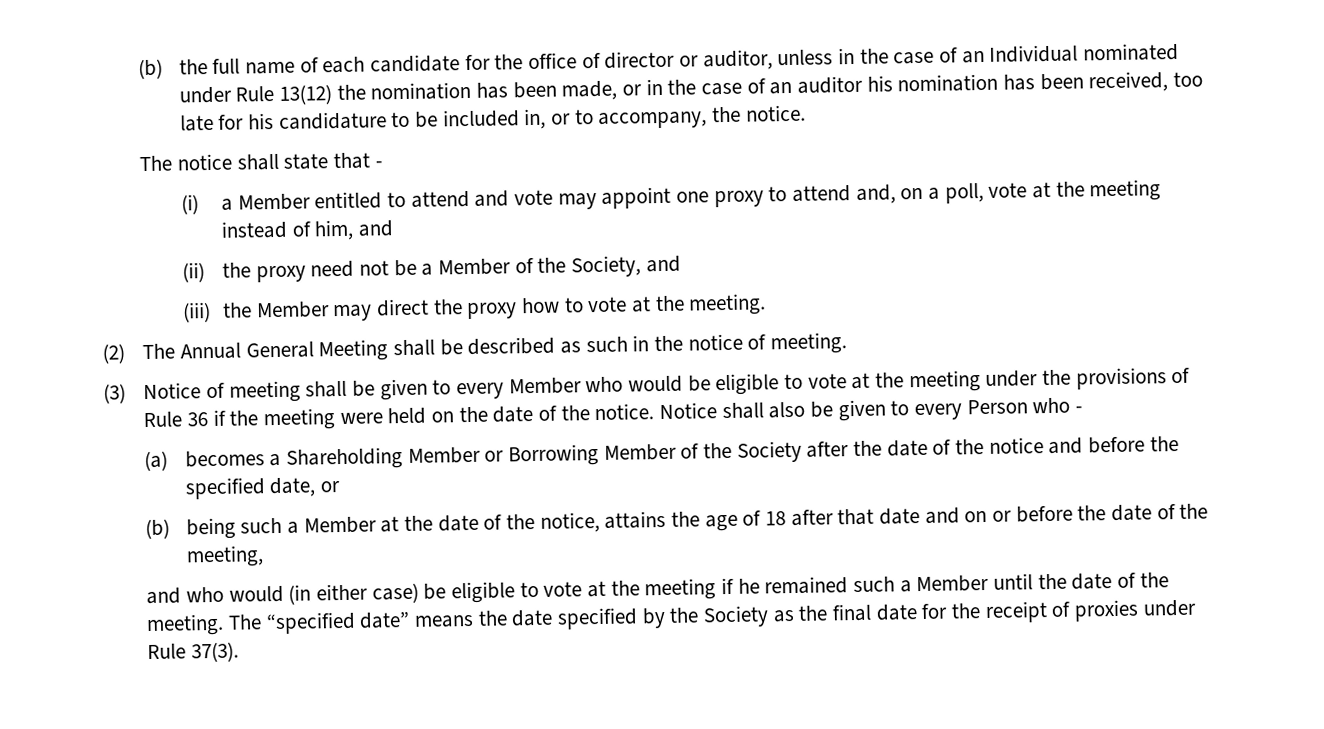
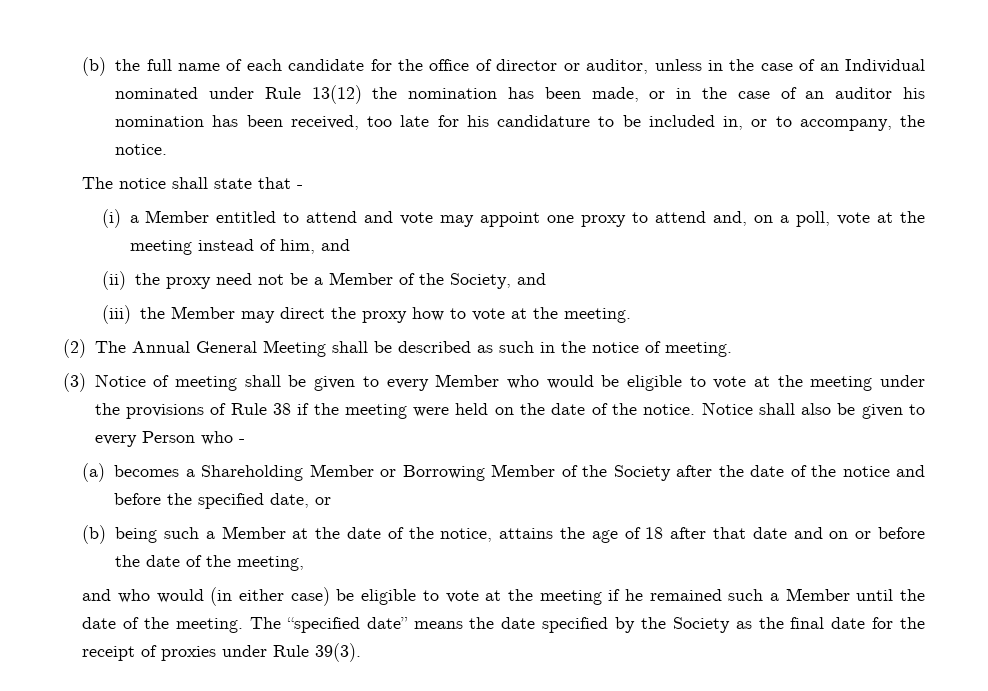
[187,412,209,427] 36 -> [272,403,291,415] 38
[191,641,240,663] 37(3). -> [315,643,362,662] 39(3).

